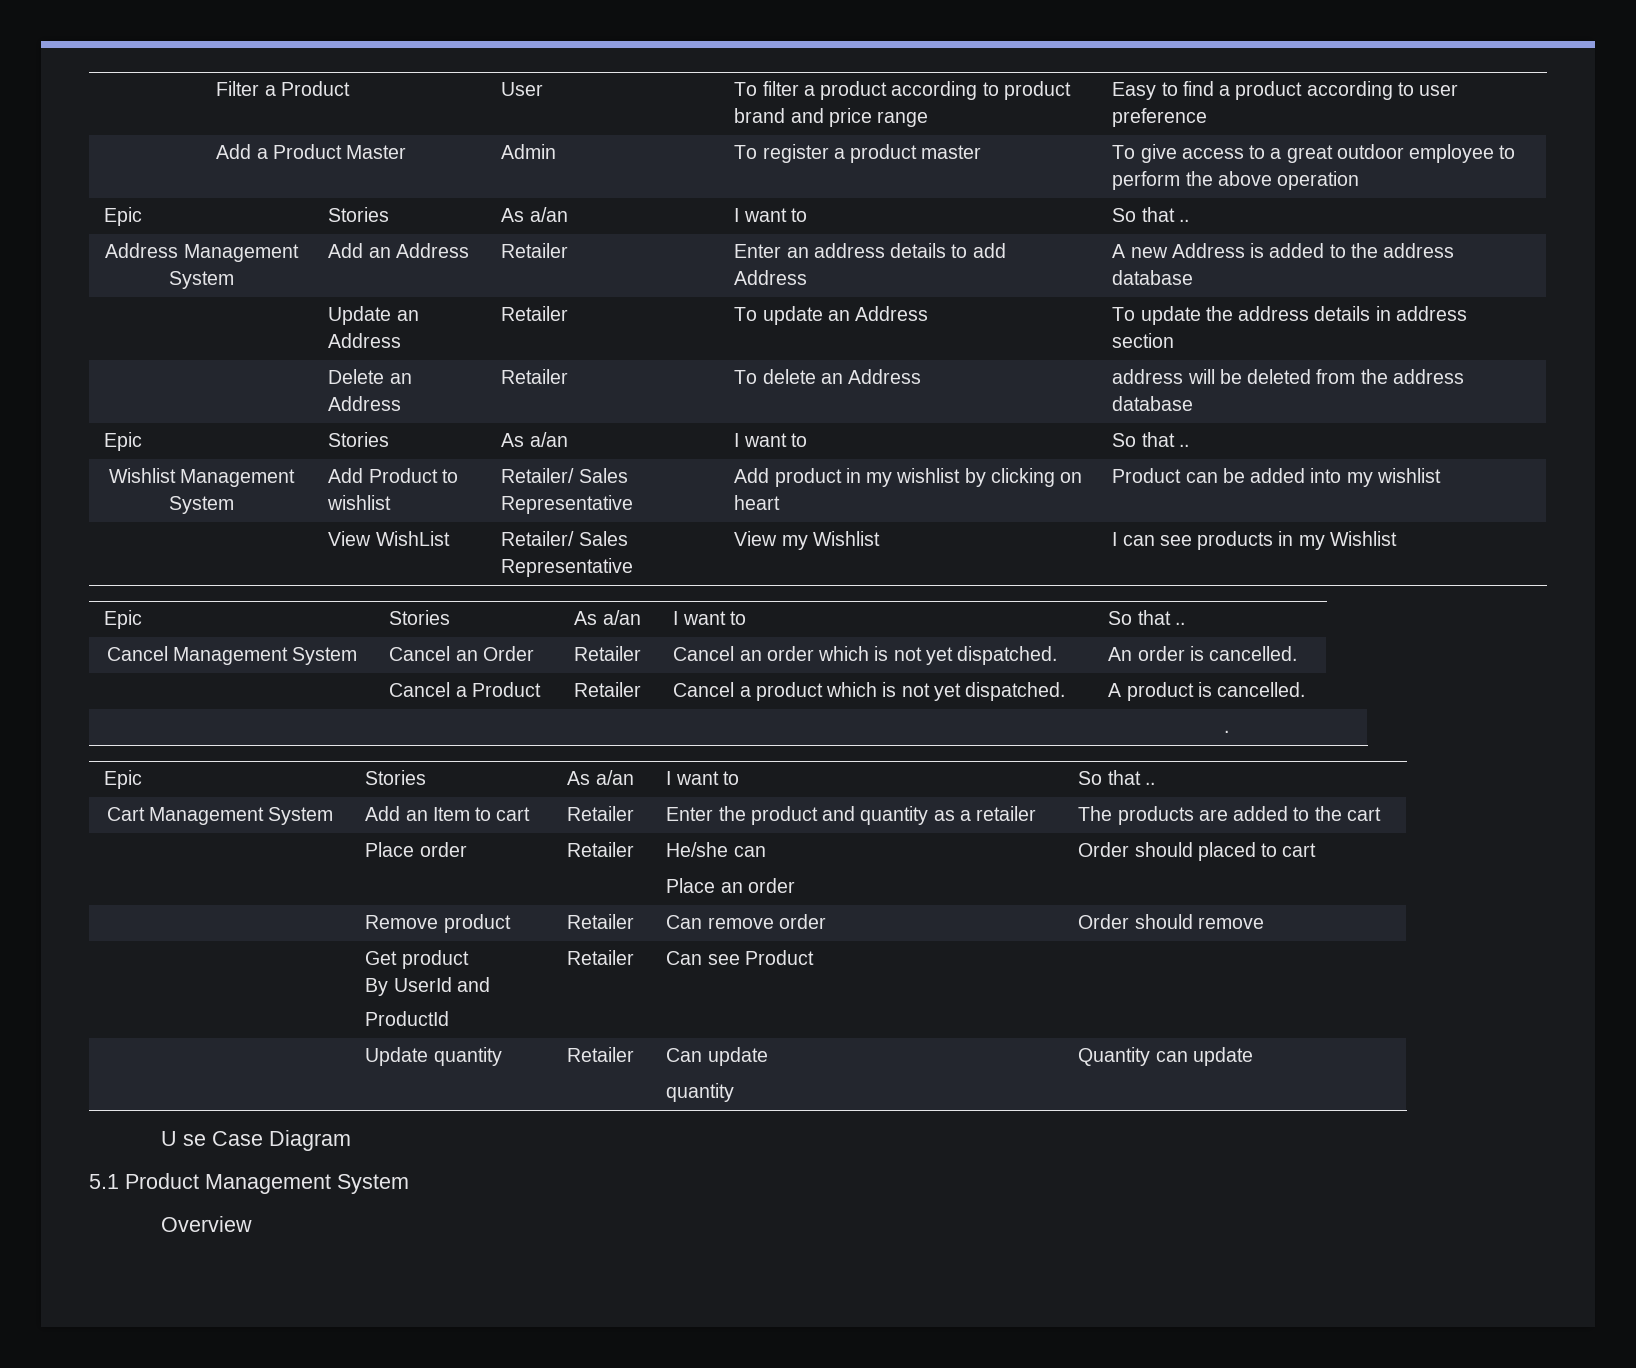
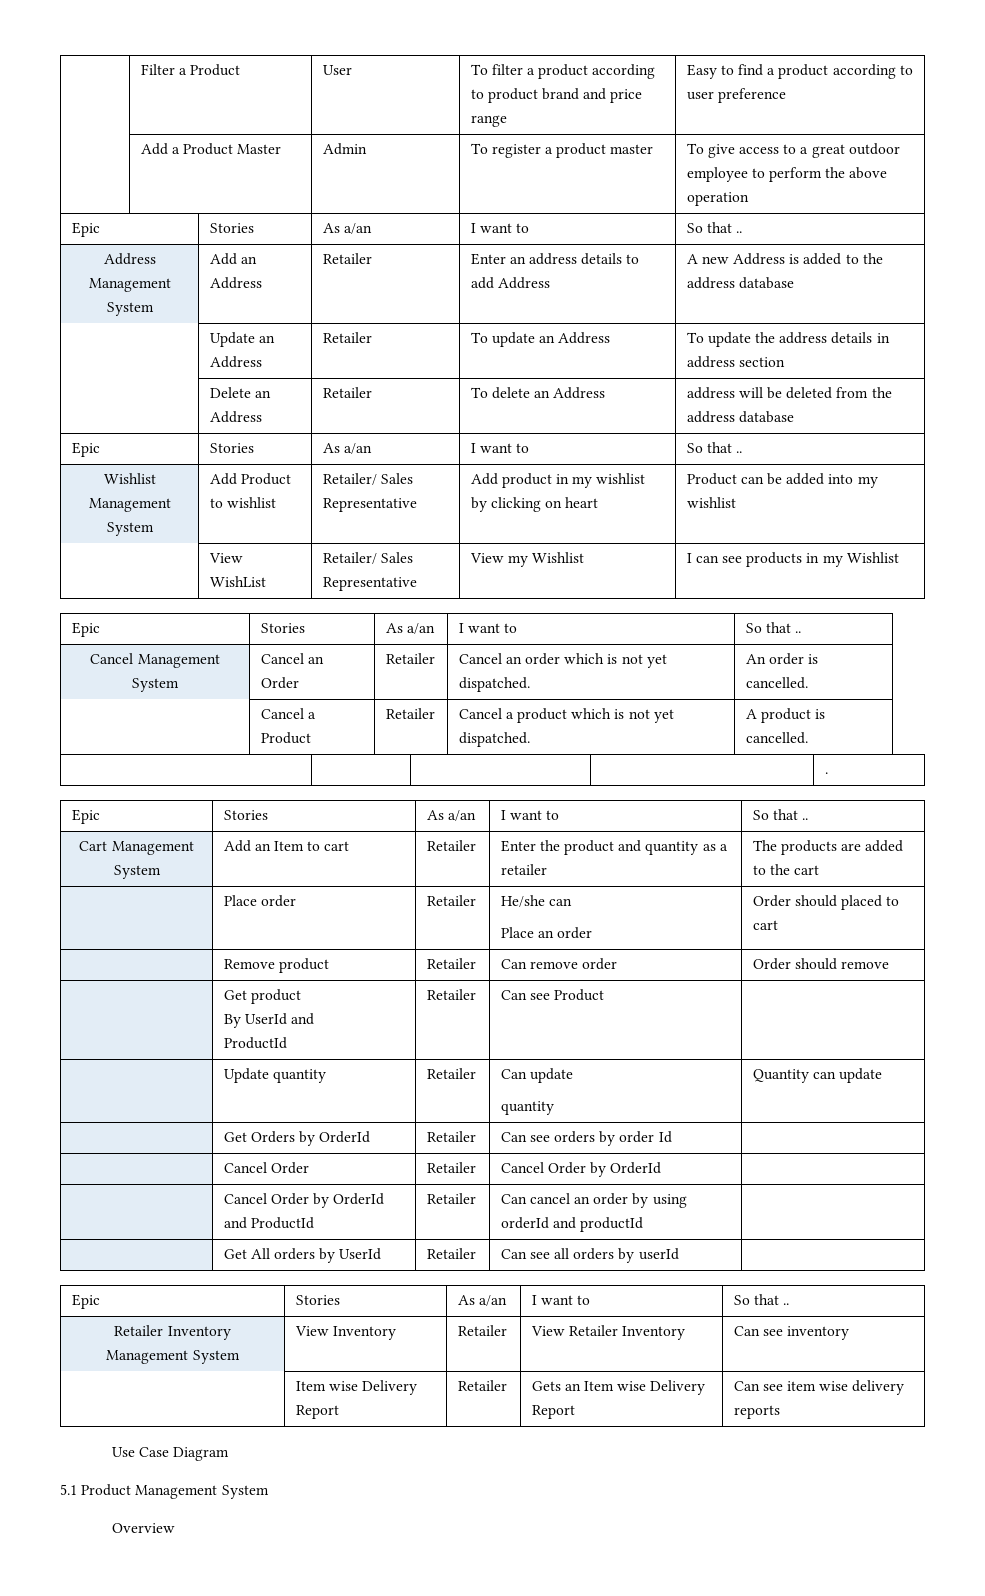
[160,1131,206,1146] // U se -> [223,1131,371,1146] [426,1131,476,1142] [500,1131,672,1146] [223,1162,309,1174] [426,1162,476,1173] [500,1162,662,1177] [223,1193,385,1208] [223,1217,314,1229] [426,1193,476,1204] [500,1193,687,1208] [500,1217,644,1232] [223,1248,382,1263] [426,1248,476,1259] [500,1248,679,1263] [71,1294,100,1309] [295,1295,340,1305] [457,1295,507,1306] [531,1295,591,1305] [733,1294,790,1305] [114,1325,231,1340] [106,1350,240,1364] [294,1326,396,1340] [457,1325,507,1336] [530,1325,686,1340] [733,1326,850,1340] [295,1380,418,1395] [295,1405,339,1419] [457,1380,507,1391] [531,1380,706,1395] [531,1405,575,1419] [733,1380,905,1395] [733,1405,780,1419] [111,1447,135,1457] // | Get Orders by OrderId | Retailer | Can see orders by order Id | // | Cancel Order | Retailer | Cancel Order by OrderId | // | Cancel Order by OrderId and ProductId | Retailer | Can cancel an order by using orderId and productId | // | Get All orders by UserId | Retailer | Can see all orders by userId | // Epic | Stories | As a/an | I want to | So that .. // Retailer Inventory Management System | View Inventory | Retailer | View Retailer Inventory | Can see inventory // | Item wise Delivery Report | Retailer | Gets an Item wise Delivery Report | Can see item wise delivery reports // Use

